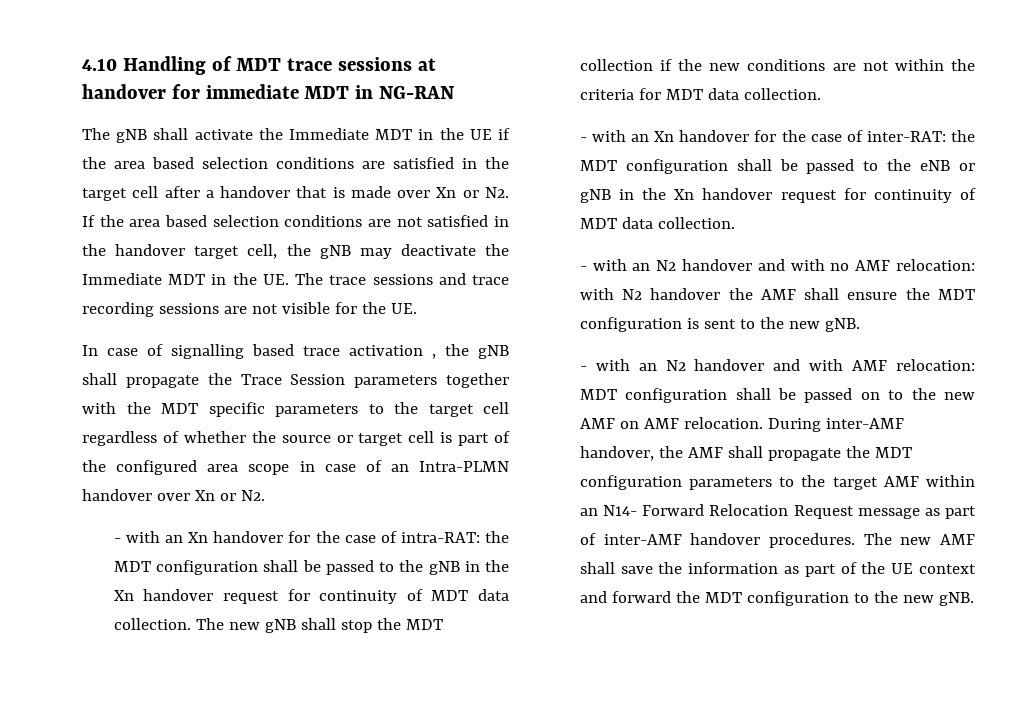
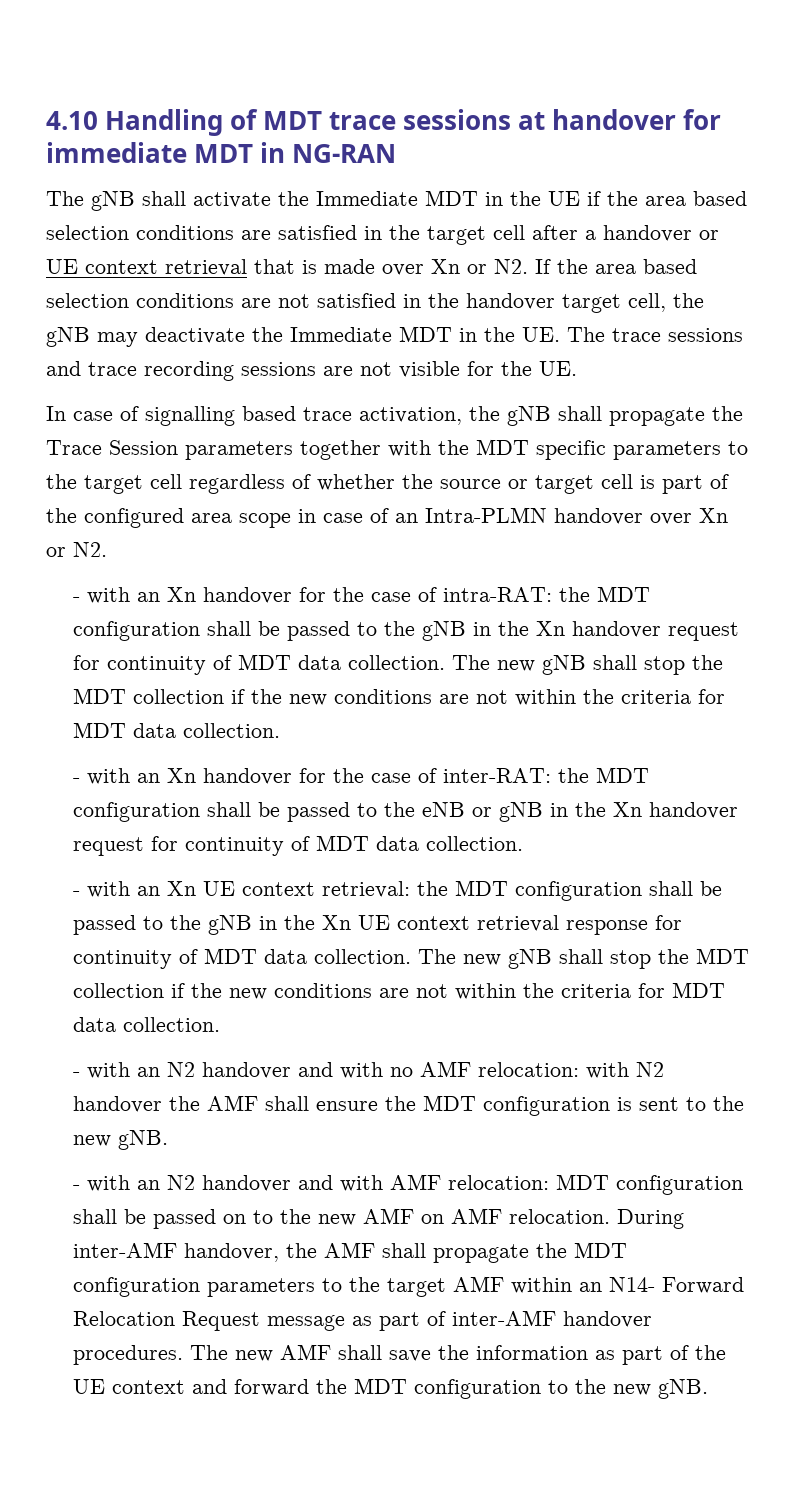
(291, 192) none -> [699,230,719,240] [46,259,247,276] or UE context retrieval
[349,345,436,359] activation , -> [359,407,462,425] activation,
(735, 223) none -> [72,880,722,901] [72,915,682,935] [72,948,749,969] [72,982,725,1000] [72,1017,220,1032] // - with an Xn UE context retrieval: the MDT configuration shall be passed to the gNB in the Xn UE context retrieval response for continuity of MDT data collection. The new gNB shall stop the MDT collection if the new conditions are not within the criteria for MDT data collection.

